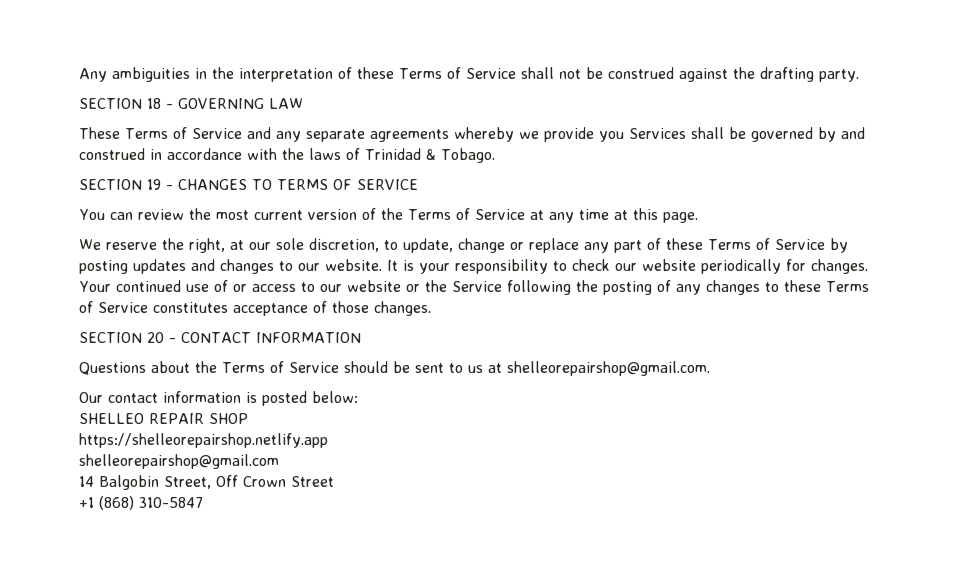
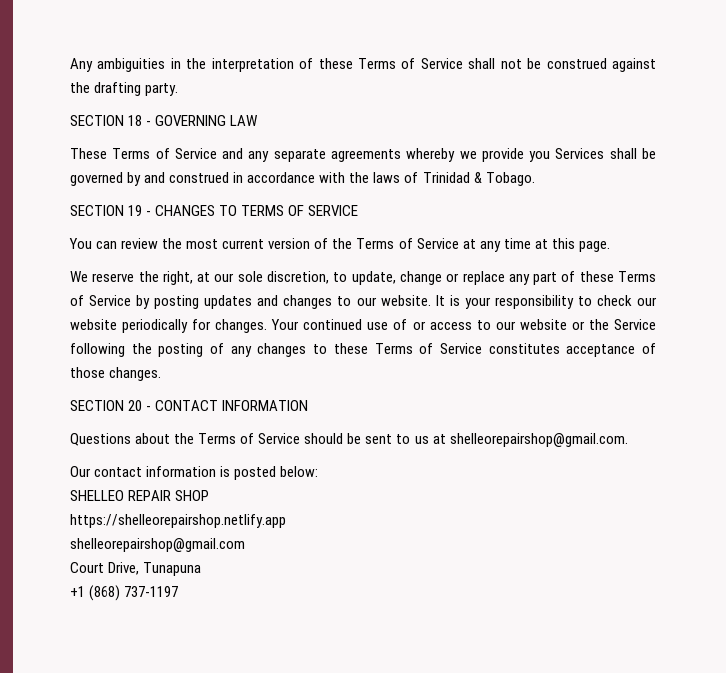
[79,475,334,490] 14 Balgobin Street, Off Crown Street -> [70,562,202,576] Court Drive, Tunapuna
[139,497,203,508] 310-5847 -> [124,586,179,597] 737-1197

